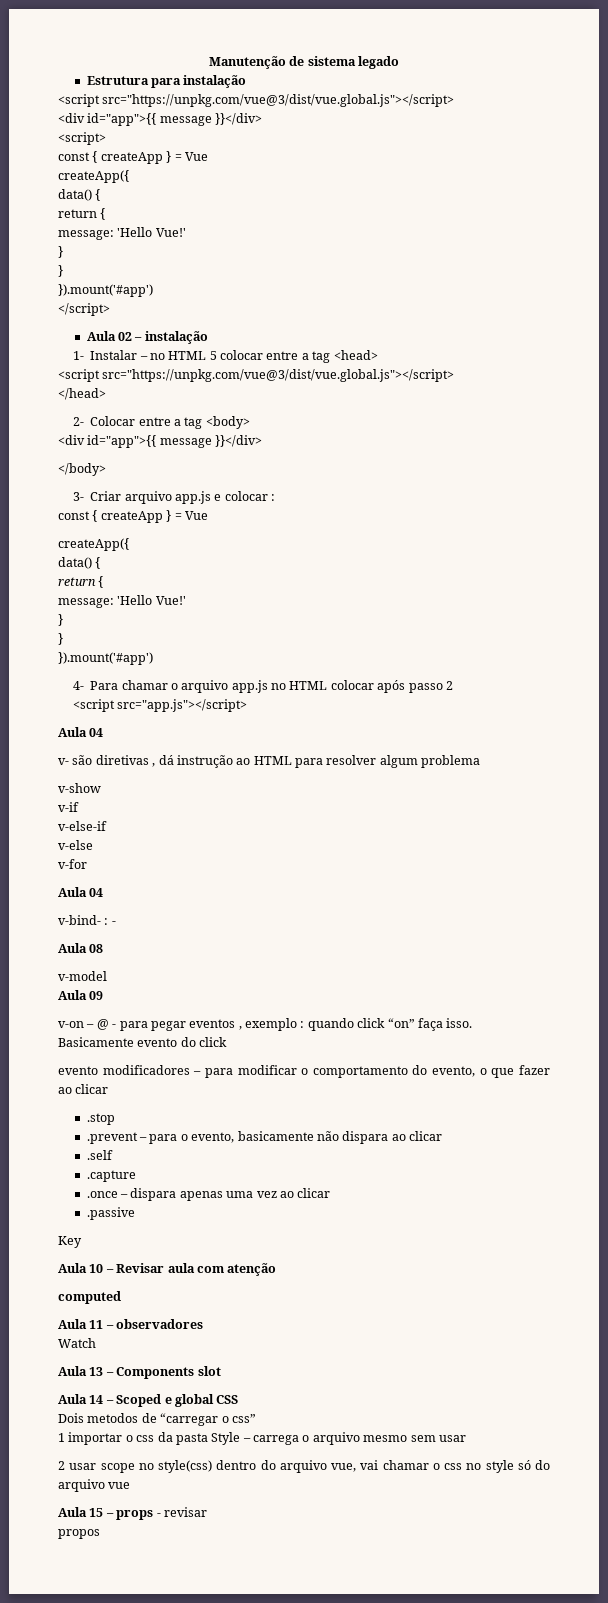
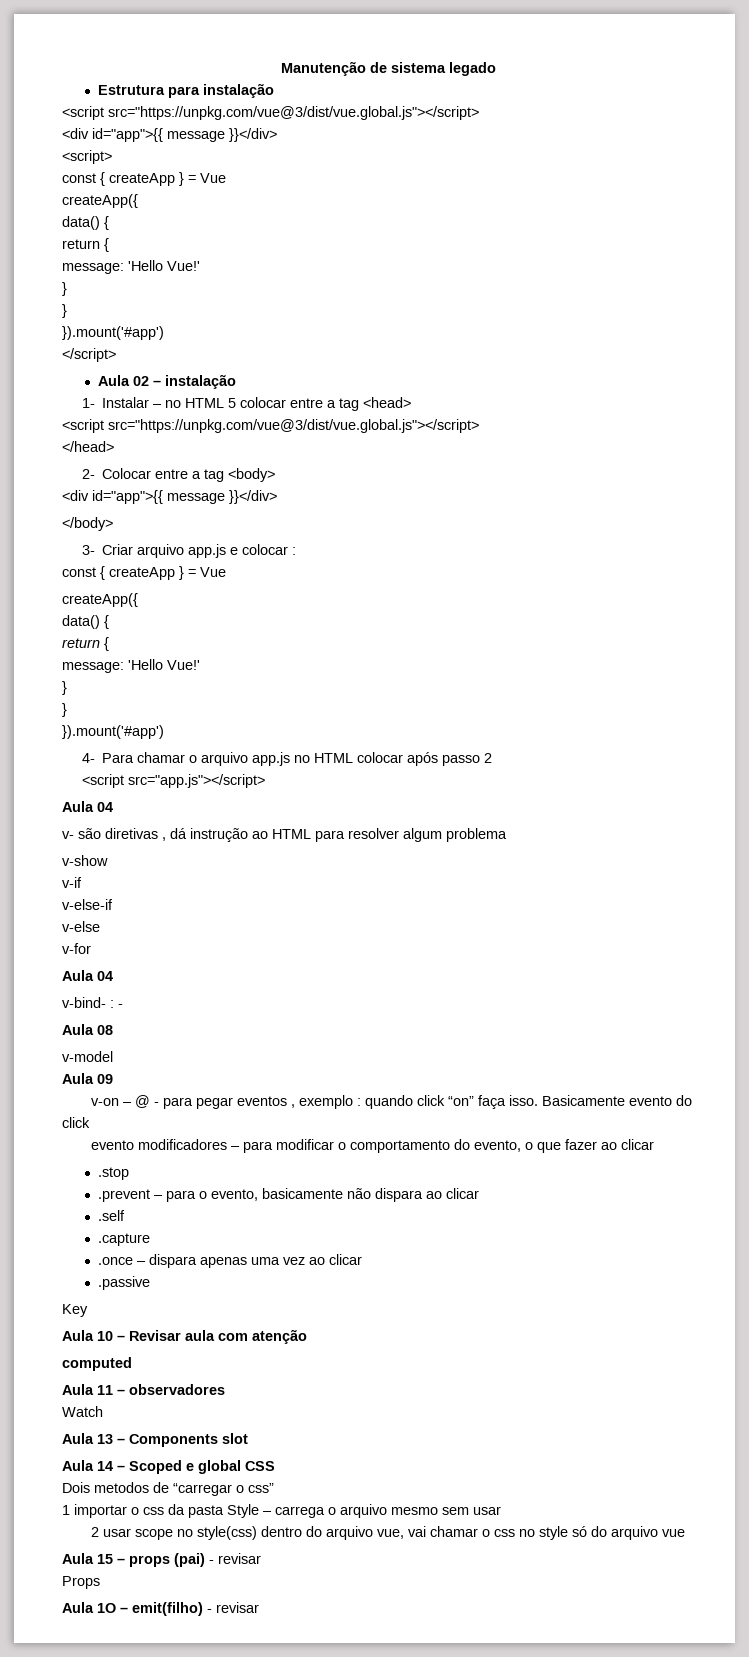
(154, 1515) none -> [174,1553,205,1567] (pai)
[58,1529,100,1539] propos -> [62,1576,100,1589] [62,1602,259,1616] Props // Aula 1O – emit(filho) - revisar

